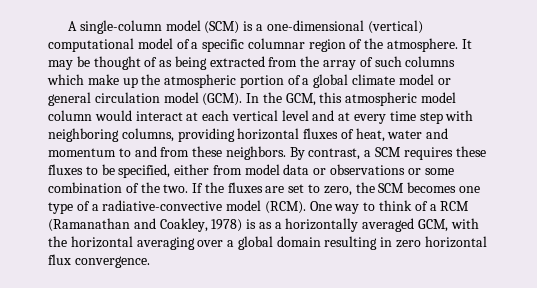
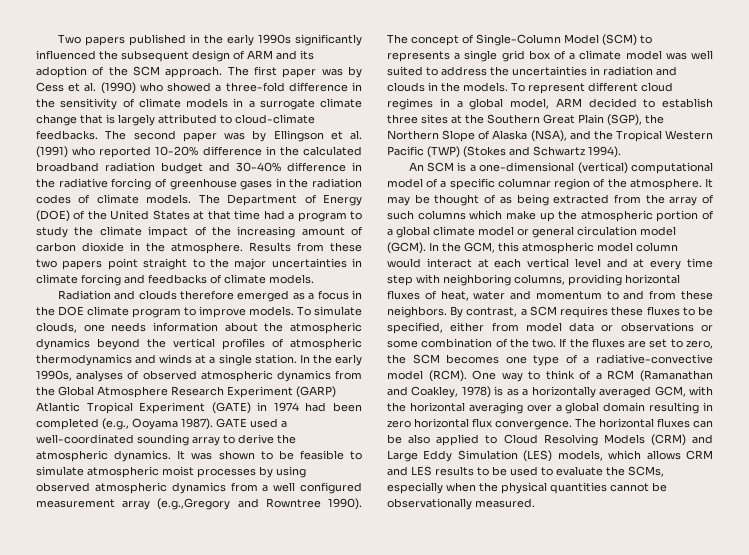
[68,20,240,34] A single-column model (SCM) -> [57,34,363,46] [36,50,314,62] [36,66,362,78] [36,82,363,94] [36,98,362,110] [36,114,315,126] [36,130,362,142] [36,146,362,158] [36,162,362,174] [36,178,362,190] [36,194,362,206] [36,210,362,222] [36,226,363,238] [36,242,362,254] [36,258,362,270] [36,274,314,286] [57,290,363,302] [36,306,362,318] [36,322,362,334] [36,338,362,350] [36,354,362,366] [36,370,362,382] [36,386,336,398] [36,402,362,414] [36,418,287,430] [36,434,296,446] [36,450,362,462] [36,466,306,478] [36,482,363,494] [36,498,362,510] [387,34,652,46] [387,50,713,62] [387,66,677,76] [387,82,673,94] [387,98,713,110] [387,114,664,126] [387,130,713,142] [387,146,621,158] [408,162,455,172] Two papers published in the early 1990s significantly influenced the subsequent design of ARM and its adoption of the SCM approach. The first paper was by Cess et al. (1990) who showed a three-fold difference in the sensitivity of climate models in a surrogate climate change that is largely attributed to cloud-climate feedbacks. The second paper was by Ellingson et al. (1991) who reported 10-20% difference in the calculated broadband radiation budget and 30-40% difference in the radiative forcing of greenhouse gases in the radiation codes of climate models. The Department of Energy (DOE) of the United States at that time had a program to study the climate impact of the increasing amount of carbon dioxide in the atmosphere. Results from these two papers point straight to the major uncertainties in climate forcing and feedbacks of climate models. // Radiation and clouds therefore emerged as a focus in the DOE climate program to improve models. To simulate clouds, one needs information about the atmospheric dynamics beyond the vertical profiles of atmospheric thermodynamics and winds at a single station. In the early 1990s, analyses of observed atmospheric dynamics from the Global Atmosphere Research Experiment (GARP) Atlantic Tropical Experiment (GATE) in 1974 had been completed (e.g., Ooyama 1987). GATE used a well-coordinated sounding array to derive the atmospheric dynamics. It was shown to be feasible to simulate atmospheric moist processes by using observed atmospheric dynamics from a well configured measurement array (e.g.,Gregory and Rowntree 1990). The concept of Single-Column Model (SCM) to represents a single grid box of a climate model was well suited to address the uncertainties in radiation and clouds in the models. To represent different cloud regimes in a global model, ARM decided to establish three sites at the Southern Great Plain (SGP), the Northern Slope of Alaska (NSA), and the Tropical Western Pacific (TWP) (Stokes and Schwartz 1994). // An SCM
(150, 262) none -> [575,418,713,428] [387,434,713,446] [387,450,713,462] [387,466,664,477] [387,482,667,494] [387,498,535,510] The horizontal fluxes can be also applied to Cloud Resolving Models (CRM) and Large Eddy Simulation (LES) models, which allows CRM and LES results to be used to evaluate the SCMs, especially when the physical quantities cannot be observationally measured.

